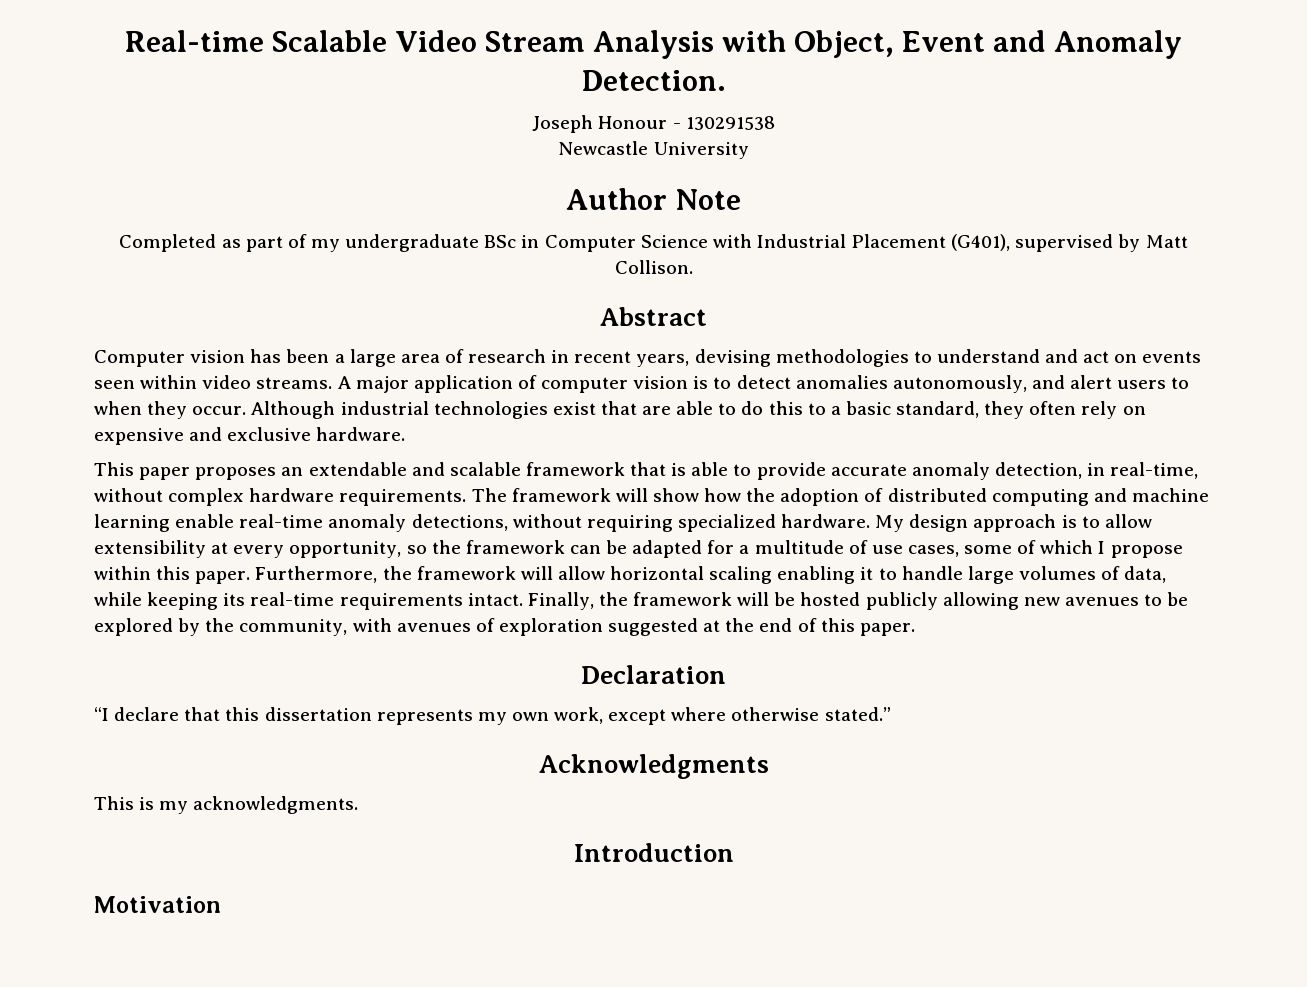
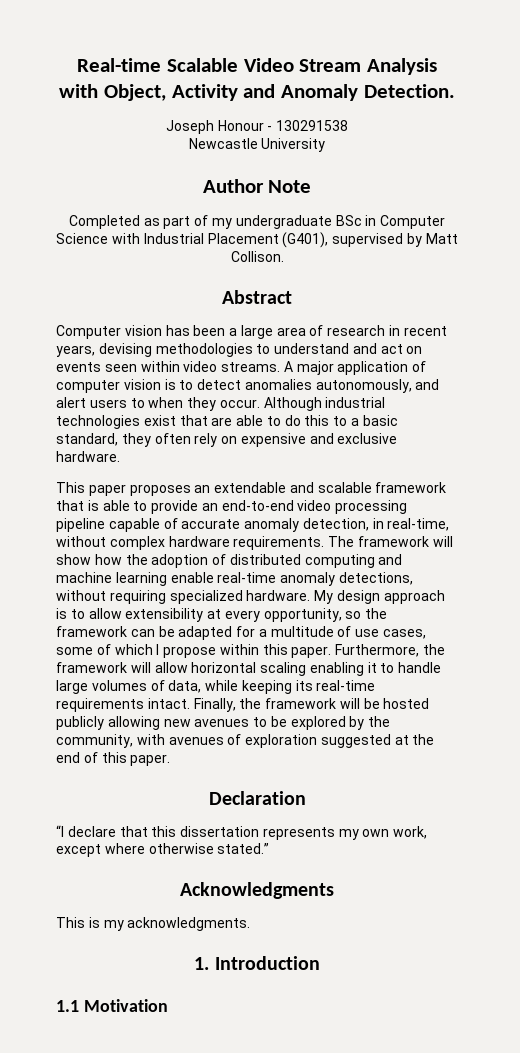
[902,31,986,52] Event -> [171,84,238,101] Activity
(826, 471) none -> [201,500,408,514] [56,518,178,532] an end-to-end video processing pipeline capable of
(359, 805) none -> [194,957,210,970] 1.
(734, 852) none -> [56,1000,79,1012] 1.1

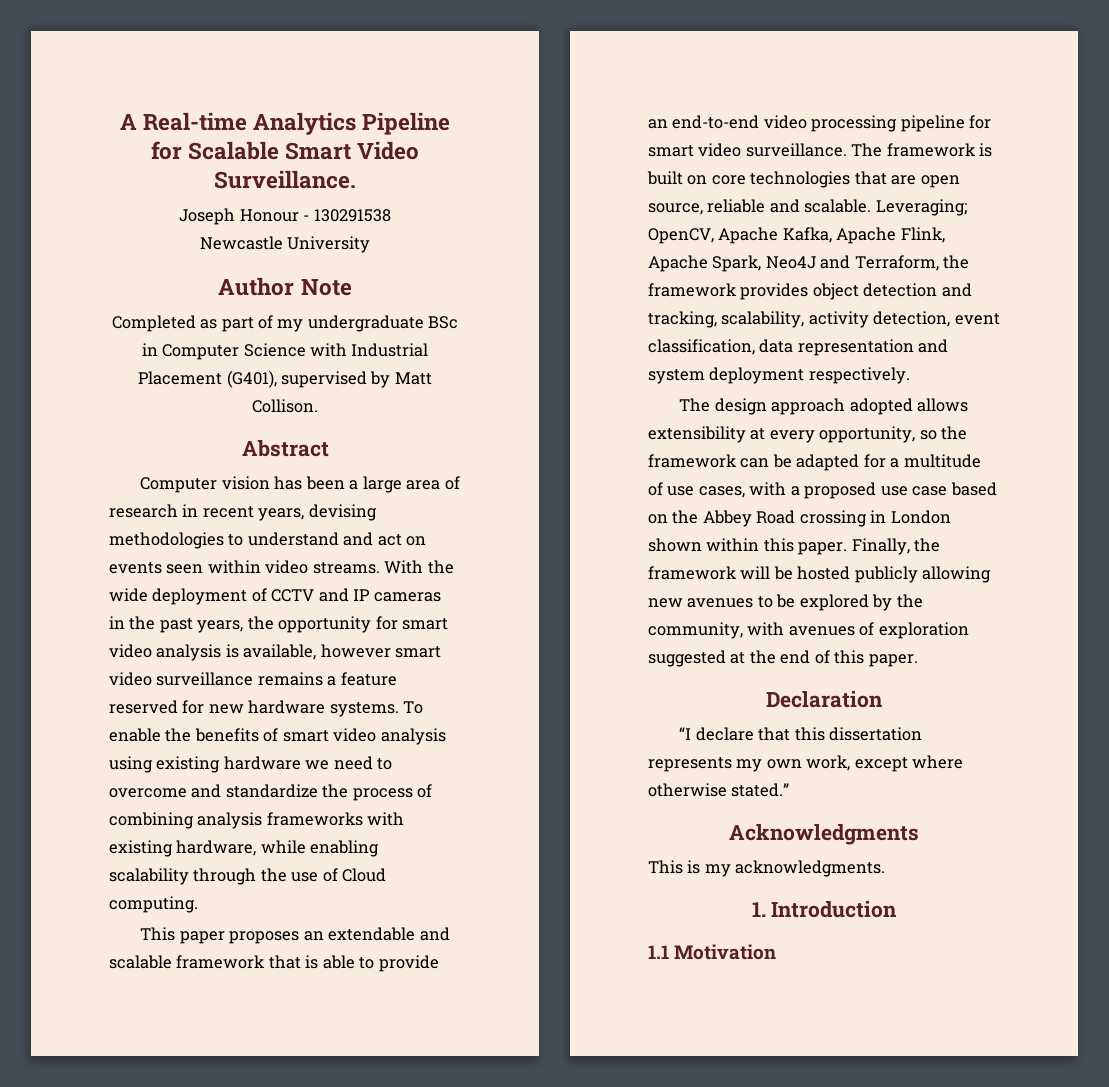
[77,58,437,75] [59,84,455,101] Real-time Scalable Video Stream Analysis with Object, Activity and Anomaly Detection. -> [119,112,451,135] [150,141,420,160] [214,170,356,189] A Real-time Analytics Pipeline for Scalable Smart Video Surveillance.
[283,361,427,375] [56,379,440,393] [56,397,386,411] [56,415,398,429] [56,433,398,447] [56,451,120,462] A major application of computer vision is to detect anomalies autonomously, and alert users to when they occur. Although industrial technologies exist that are able to do this to a basic standard, they often rely on expensive and exclusive hardware. -> [384,560,454,574] [109,588,441,605] [109,616,449,633] [109,644,442,661] [109,672,397,686] [109,700,424,717] [109,728,446,745] [109,756,393,773] [109,784,433,801] [109,812,405,829] [109,840,380,857] [109,868,387,885] [109,896,198,913] With the wide deployment of CCTV and IP cameras in the past years, the opportunity for smart video analysis is available, however smart video surveillance remains a feature reserved for new hardware systems. To enable the benefits of smart video analysis using existing hardware we need to overcome and standardize the process of combining analysis frameworks with existing hardware, while enabling scalability through the use of Cloud computing.
[108,518,450,532] [56,536,453,550] [56,554,403,568] [56,572,413,586] [56,590,445,604] [56,608,122,619] capable of accurate anomaly detection, in real-time, without complex hardware requirements. The framework will show how the adoption of distributed computing and machine learning enable real-time anomaly detections, without requiring specialized hardware. My design approach is to allow -> [969,115,992,129] [648,143,993,157] [647,171,960,188] [648,199,967,216] [648,227,945,244] [648,255,970,272] [648,283,972,300] [648,311,1000,328] [648,339,949,356] [648,367,910,384] [679,398,969,415] for smart video surveillance. The framework is built on core technologies that are open source, reliable and scalable. Leveraging; OpenCV, Apache Kafka, Apache Flink, Apache Spark, Neo4J and Terraform, the framework provides object detection and tracking, scalability, activity detection, event classification, data representation and system deployment respectively. // The design approach adopted allows
[56,644,446,658] [56,662,442,676] [56,680,376,694] [56,698,190,712] some of which I propose within this paper. Furthermore, the framework will allow horizontal scaling enabling it to handle large volumes of data, while keeping its real-time requirements intact. -> [749,482,997,499] [648,510,951,527] [648,538,848,555] with a proposed use case based on the Abbey Road crossing in London shown within this paper.

